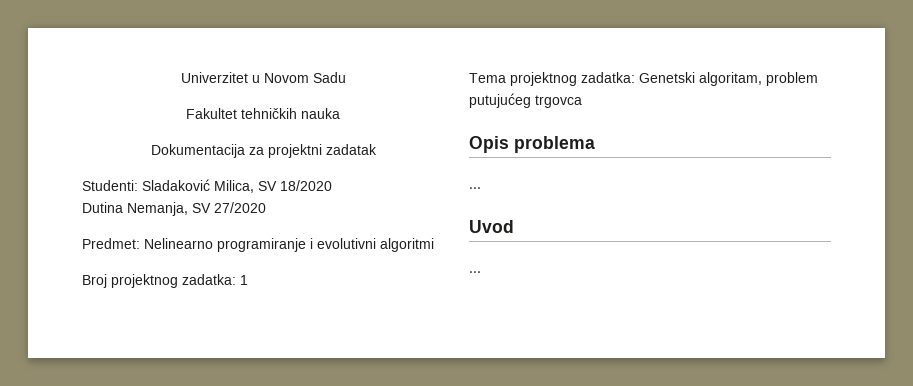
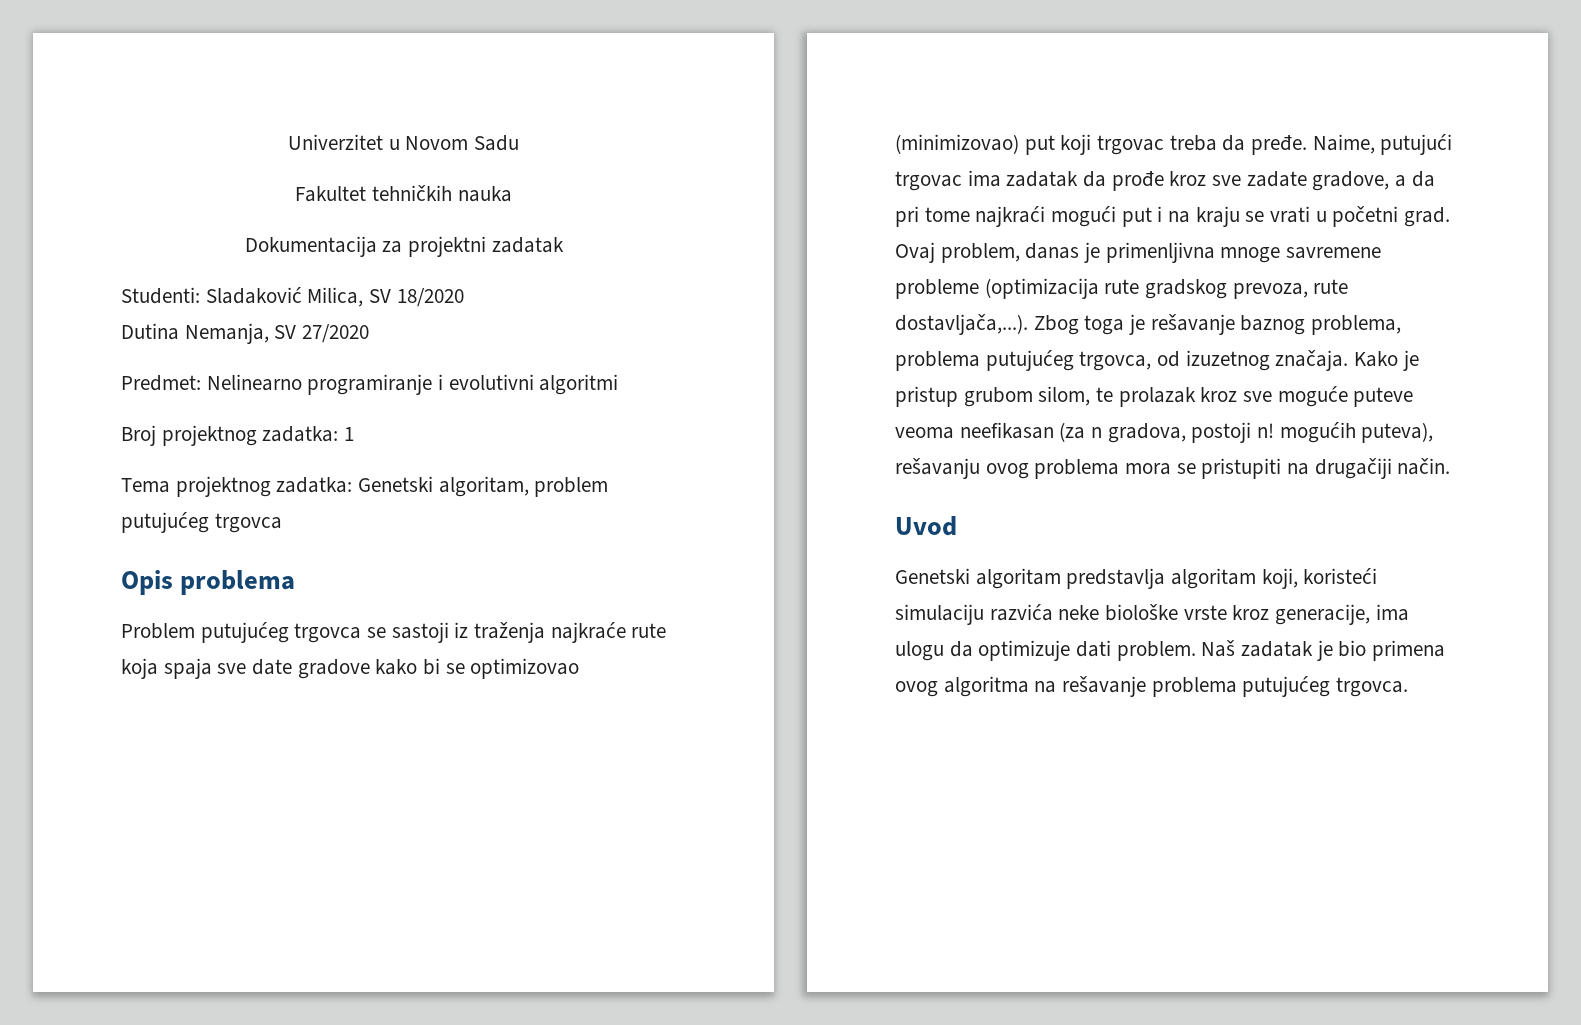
[469,187,481,189] [469,220,514,233] [469,271,481,273] ... // Uvod // ... -> [121,622,667,643] [121,658,580,679] [895,134,1453,155] [895,170,1435,191] [895,206,1451,227] [895,242,1382,263] [895,278,1349,299] [895,314,1402,335] [895,350,1419,371] [895,386,1414,407] [895,422,1434,443] [895,458,1451,479] [895,516,957,536] [895,568,1378,589] [895,604,1409,625] [895,640,1446,661] [895,676,1409,697] Problem putujućeg trgovca se sastoji iz traženja najkraće rute koja spaja sve date gradove kako bi se optimizovao (minimizovao) put koji trgovac treba da pređe. Naime, putujući trgovac ima zadatak da prođe kroz sve zadate gradove, a da pri tome najkraći mogući put i na kraju se vrati u početni grad. Ovaj problem, danas je primenljivna mnoge savremene probleme (optimizacija rute gradskog prevoza, rute dostavljača,...). Zbog toga je rešavanje baznog problema, problema putujućeg trgovca, od izuzetnog značaja. Kako je pristup grubom silom, te prolazak kroz sve moguće puteve veoma neefikasan (za n gradova, postoji n! mogućih puteva), rešavanju ovog problema mora se pristupiti na drugačiji način. // Uvod // Genetski algoritam predstavlja algoritam koji, koristeći simulaciju razvića neke biološke vrste kroz generacije, ima ulogu da optimizuje dati problem. Naš zadatak je bio primena ovog algoritma na rešavanje problema putujućeg trgovca.

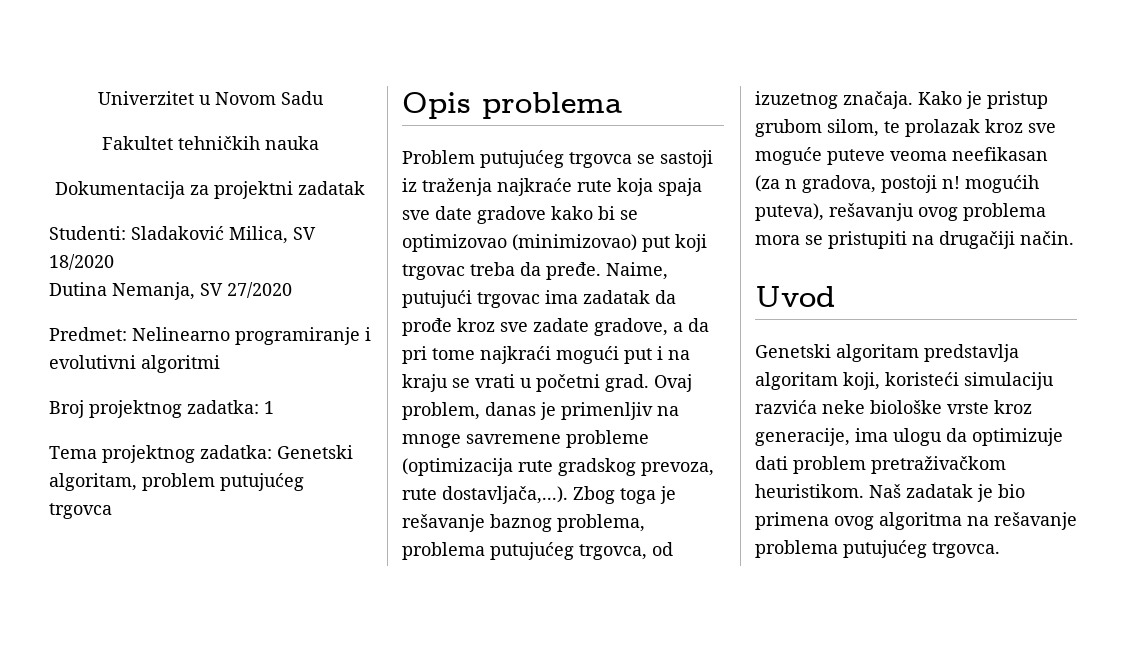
[1105,242,1215,263] primenljivna -> [561,402,679,420] primenljiv na
[1116,641,1196,661] problem. -> [793,456,1006,474] [755,484,864,498] problem pretraživačkom heuristikom.

